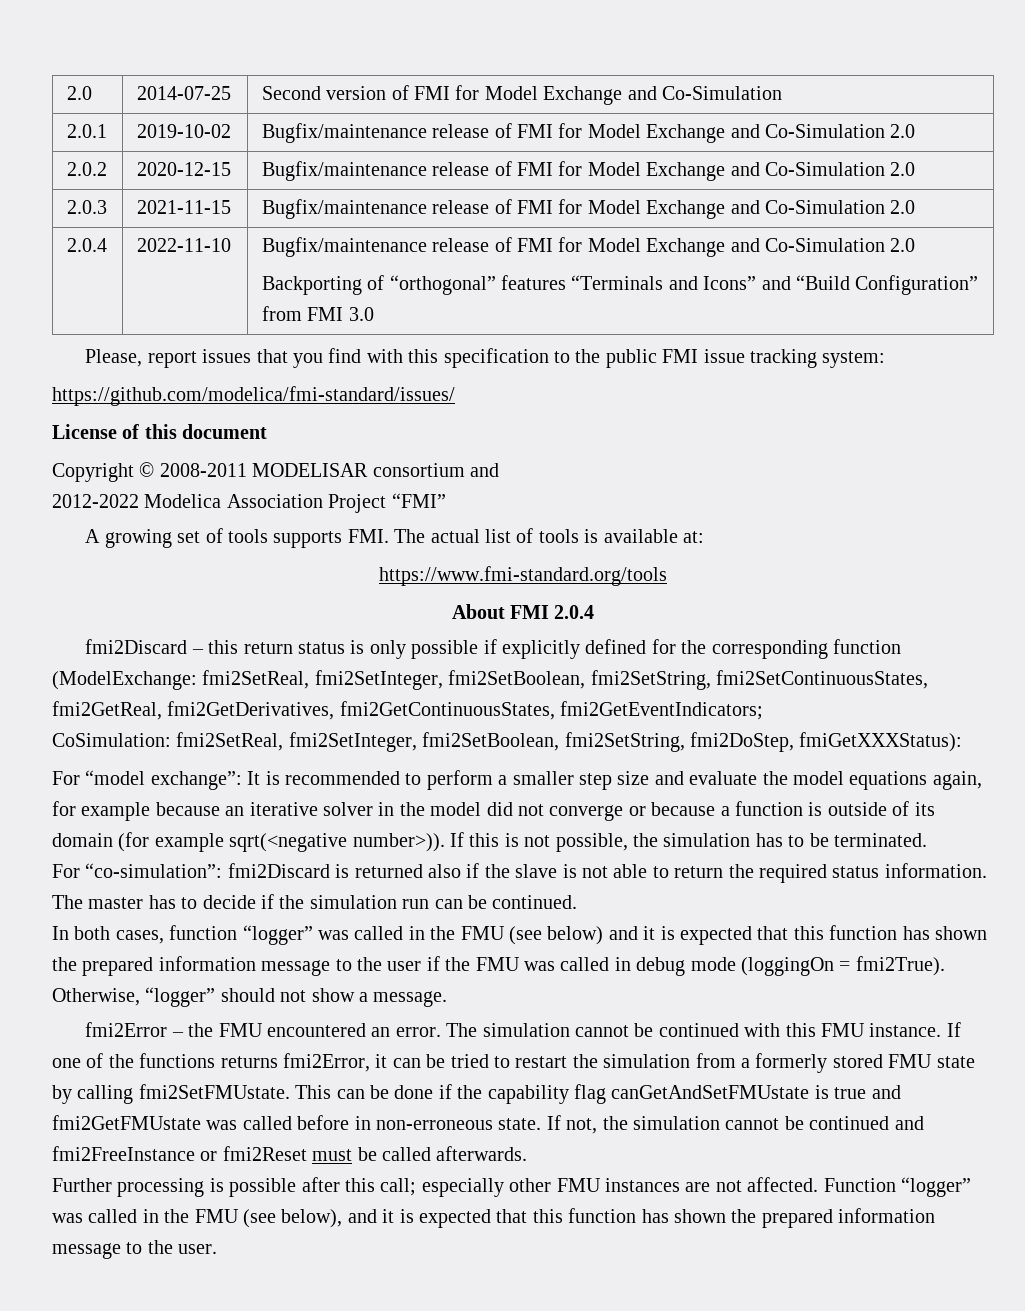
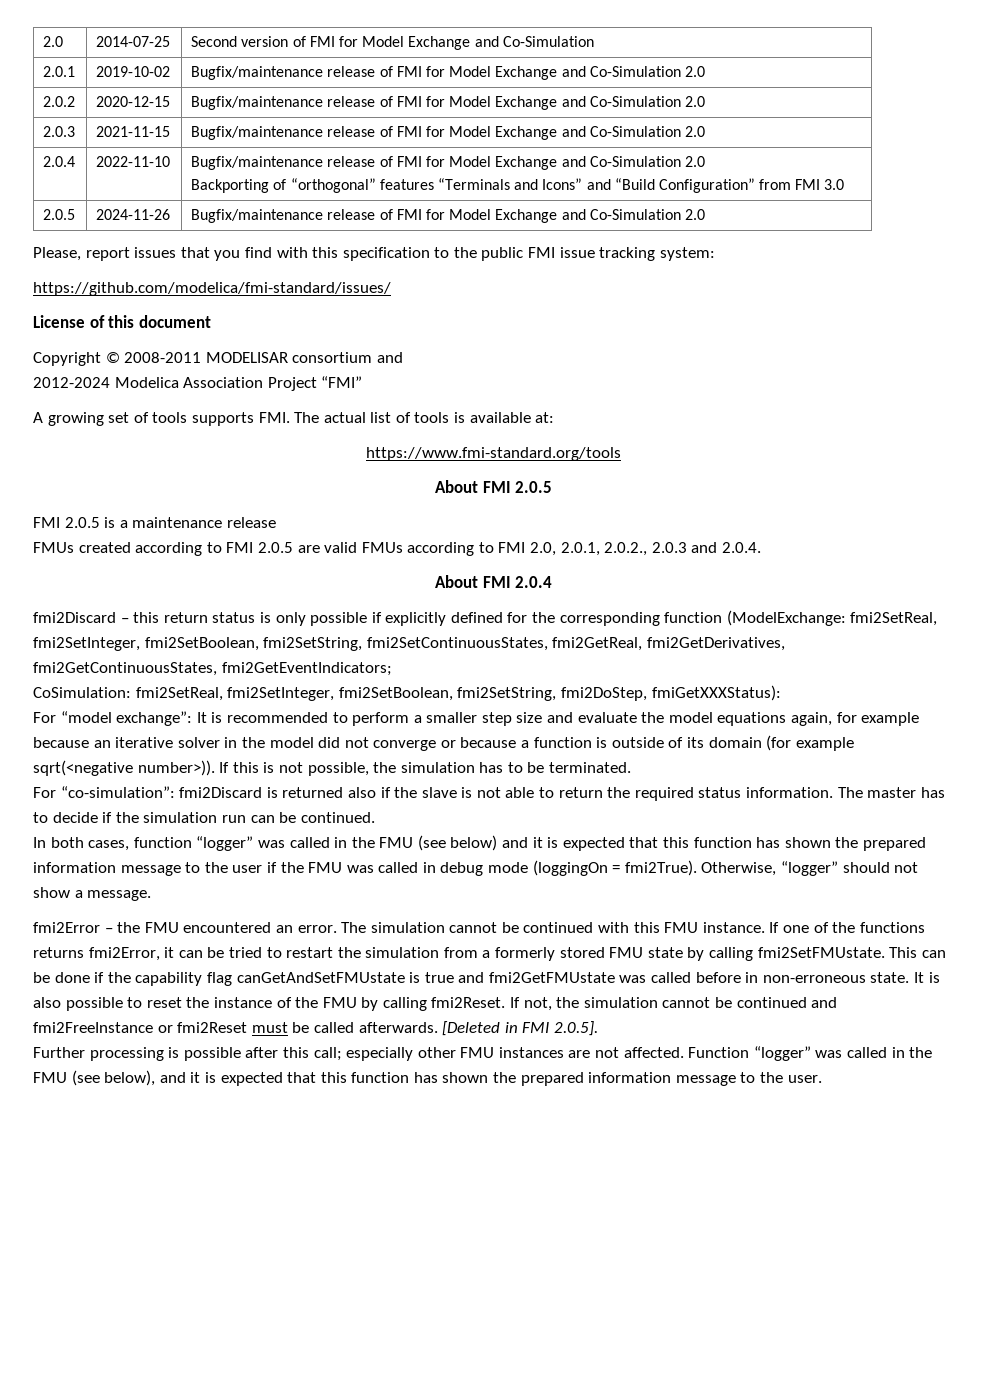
(374, 314) none -> [43,209,76,220] [96,209,171,220] [191,209,705,223] // 2.0.5 | 2024-11-26 | Bugfix/maintenance release of FMI for Model Exchange and Co-Simulation 2.0
[52,494,139,508] 2012-2022 -> [33,377,110,388] 2012-2024
(667, 576) none -> [434,480,553,493] [33,517,276,528] [33,542,762,556] // About FMI 2.0.5 // FMI 2.0.5 is a maintenance release // FMUs created according to FMI 2.0.5 are valid FMUs according to FMI 2.0, 2.0.1, 2.0.2., 2.0.3 and 2.0.4.
(542, 1124) none -> [914,972,940,983] [33,997,506,1011] It is also possible to reset the instance of the FMU by calling fmi2Reset.
(528, 1153) none -> [442,1021,598,1036] [Deleted in FMI 2.0.5].

